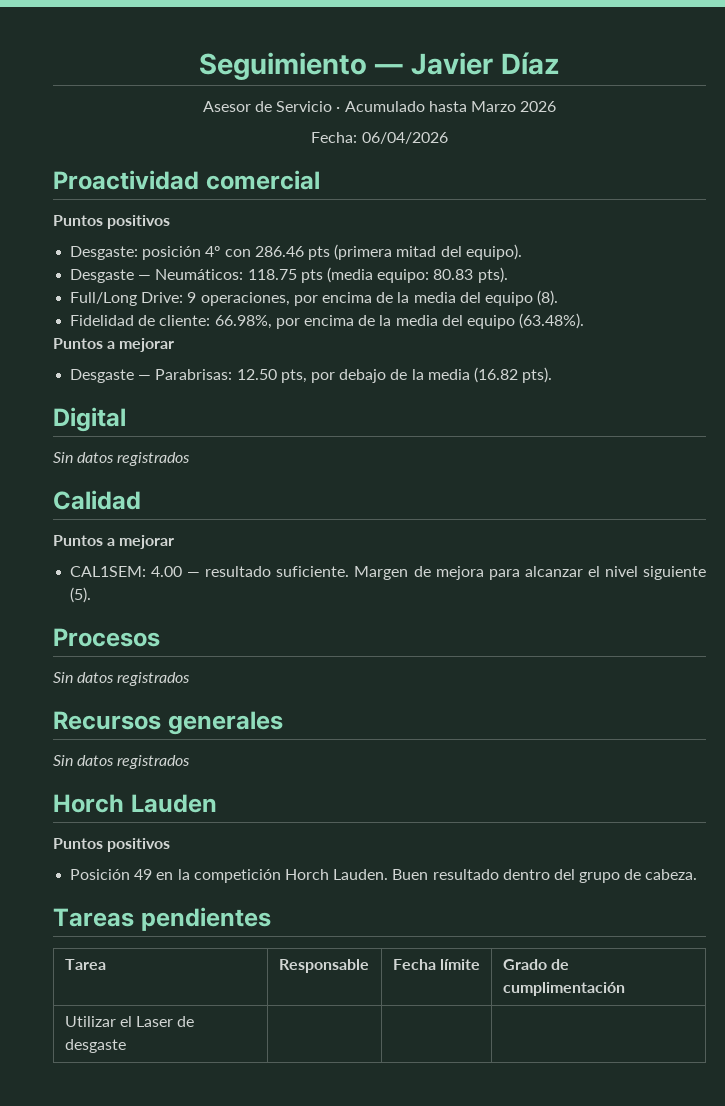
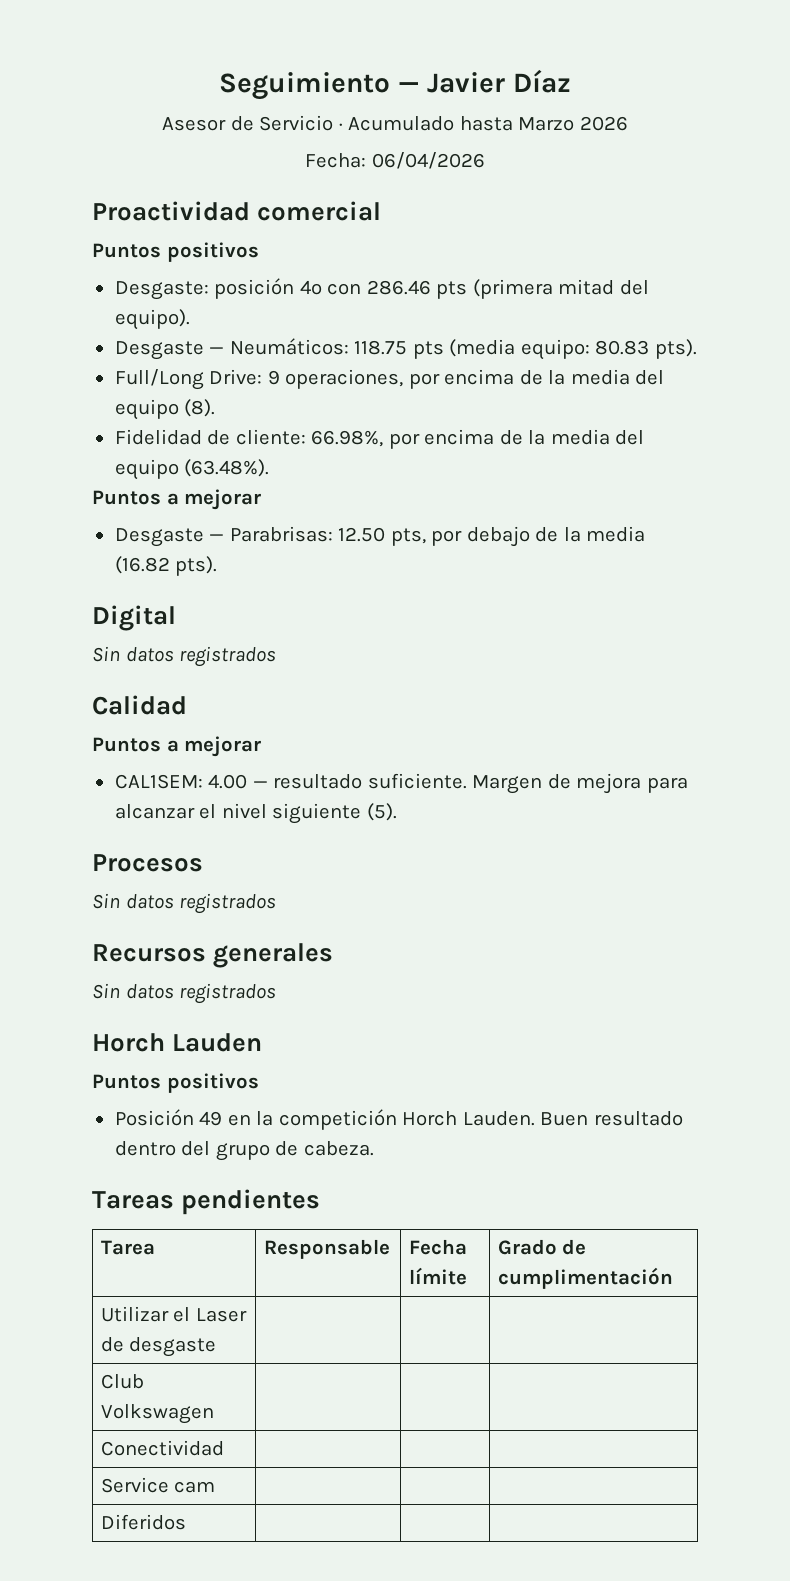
(126, 1046) none -> [100,1374,144,1389] [100,1404,214,1424] [100,1440,224,1456] [100,1477,216,1493] [100,1514,186,1530] // Club Volkswagen | | | // Conectividad | | | // Service cam | | | // Diferidos | | |

